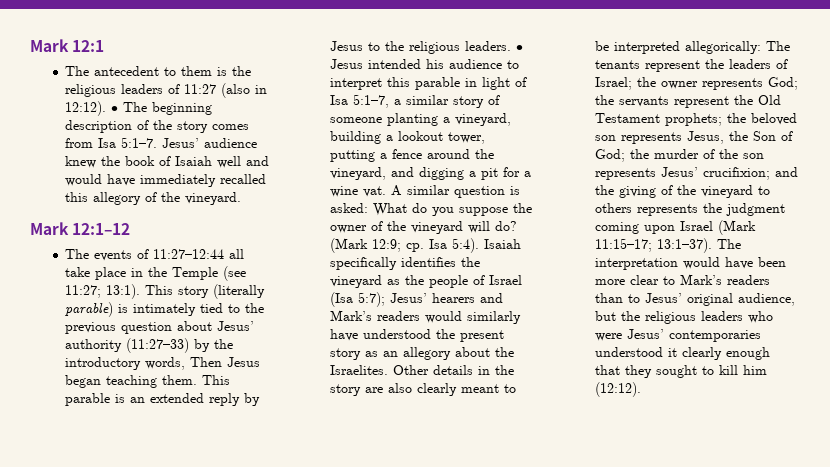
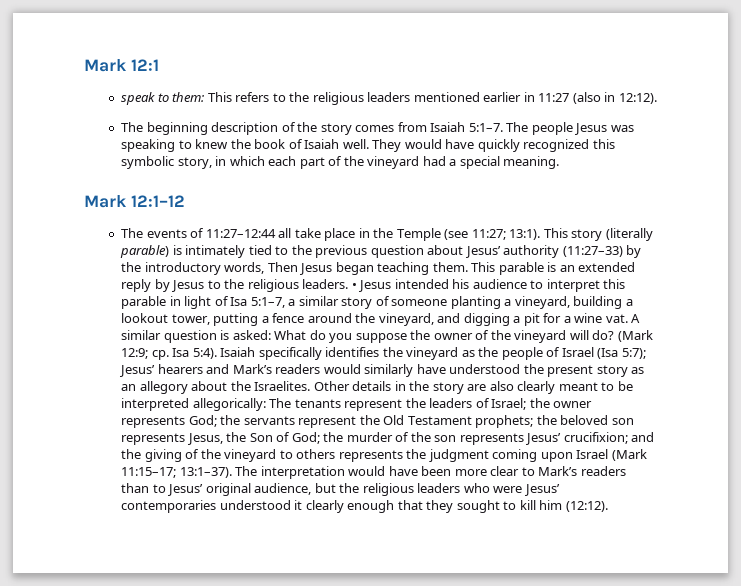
[65,66,252,76] [65,84,181,97] The antecedent to them is the religious leaders of -> [121,92,535,105] speak to them: This refers to the religious leaders mentioned earlier in
[111,106,119,112] • -> (657, 98) //
[98,137,258,148] Isa 5:1–7. Jesus’ audience -> [430,122,634,135] [121,139,192,152] Isaiah 5:1–7. The people Jesus was speaking to
[217,156,270,168] [65,174,267,187] [65,192,242,205] well and would have immediately recalled this allegory of the vineyard. -> [342,139,615,152] [121,156,560,169] well. They would have quickly recognized this symbolic story, in which each part of the vineyard had a special meaning.

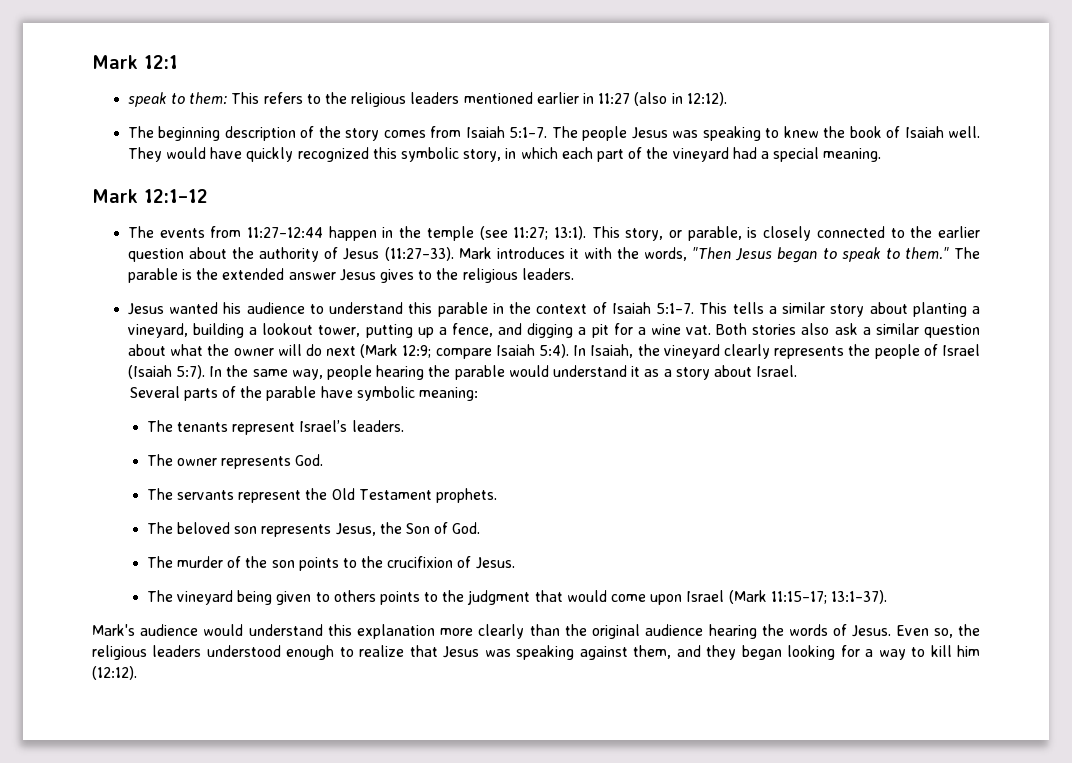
[190,228,441,241] of 11:27–12:44 all take place in the Temple -> [210,226,474,241] from 11:27–12:44 happen in the temple
[571,228,653,241] [120,245,642,258] [121,262,636,275] [121,279,205,292] story (literally parable) is intimately tied to the previous question about Jesus’ authority (11:27–33) by the introductory words, Then Jesus began teaching them. This parable is an extended reply by Jesus -> [625,226,980,241] [127,247,981,263] [127,268,415,283] story, or parable, is closely connected to the earlier question about the authority of Jesus (11:27–33). Mark introduces it with the words, "Then Jesus began to speak to them." The parable is the extended answer Jesus gives
[351,279,449,292] • Jesus intended -> [127,302,219,315] // Jesus wanted
[546,279,600,292] interpret -> [329,302,404,314] understand
[184,296,285,309] light of Isa 5:1–7, -> [509,302,764,314] the context of Isaiah 5:1–7. This tells
[375,296,448,306] of someone -> [869,302,908,314] about
[261,313,434,326] a fence around the vineyard, -> [417,323,493,338] up a fence,
[631,314,641,323] [121,330,653,343] [121,347,646,360] [119,364,645,377] [121,381,633,394] [121,398,593,411] [121,415,241,428] A similar question is asked: What do you suppose the owner of the vineyard will do? (Mark 12:9; cp. Isa 5:4). Isaiah specifically identifies the vineyard as the people of Israel (Isa 5:7); Jesus’ hearers and Mark’s readers would similarly have understood the present story as an allegory about the Israelites. Other details in the story are also clearly meant to be interpreted allegorically: The tenants represent the leaders of Israel; the owner represents God; the -> [716,323,981,338] [127,344,981,359] [127,365,798,380] [129,386,479,401] [146,420,404,435] [146,454,324,469] [146,488,173,500] Both stories also ask a similar question about what the owner will do next (Mark 12:9; compare Isaiah 5:4). In Isaiah, the vineyard clearly represents the people of Israel (Isaiah 5:7). In the same way, people hearing the parable would understand it as a story about Israel. // Several parts of the parable have symbolic meaning: // The tenants represent Israel’s leaders. // The owner represents God. // The
[475,415,557,428] prophets; the -> [435,488,497,503] [146,522,173,534] prophets. // The
[291,432,344,444] God; the -> [452,522,481,534] [146,556,173,568] God. // The
[459,432,655,445] [121,449,538,462] represents Jesus’ crucifixion; and the giving of the vineyard to others represents the judgment coming -> [298,556,515,571] [146,590,647,605] points to the crucifixion of Jesus. // The vineyard being given to others points to the judgment that would come
[235,466,626,479] [121,483,560,496] [121,500,500,513] The interpretation would have been more clear to Mark’s readers than to Jesus’ original audience, but the religious leaders who were Jesus’ contemporaries understood it clearly enough that they sought -> [92,624,981,639] [92,645,906,660] // Mark's audience would understand this explanation more clearly than the original audience hearing the words of Jesus. Even so, the religious leaders understood enough to realize that Jesus was speaking against them, and they began looking for a way

